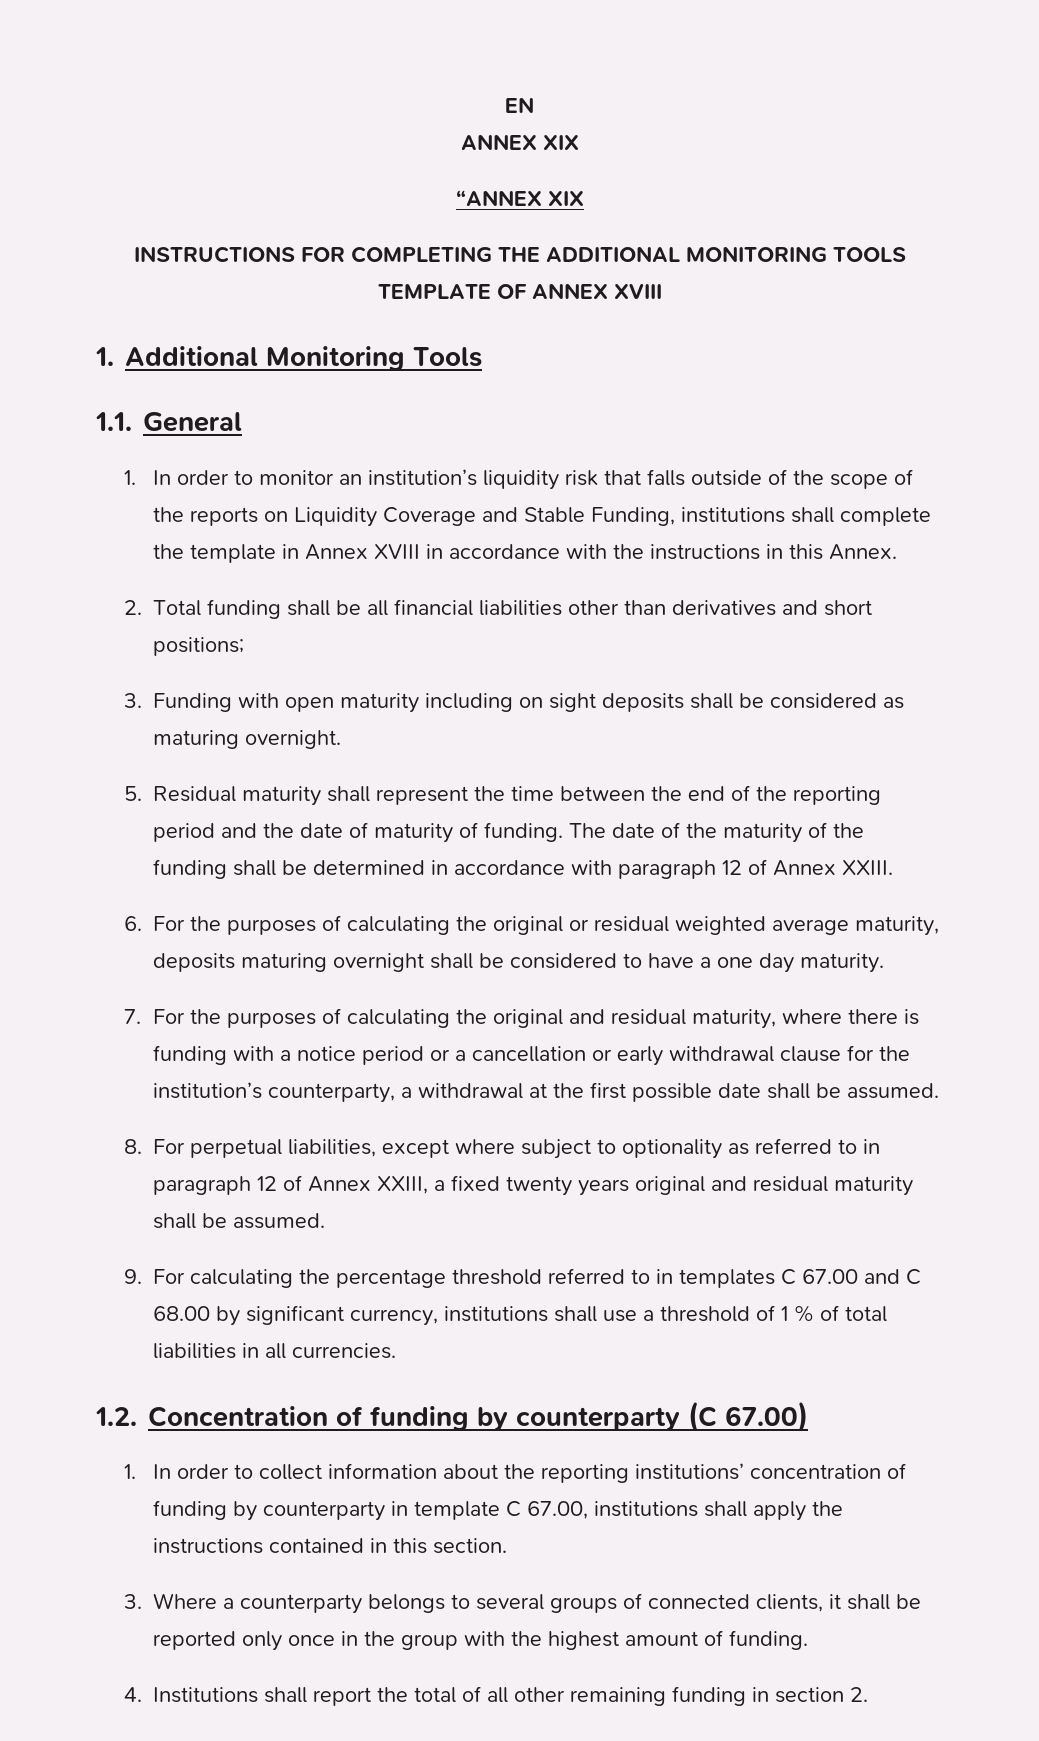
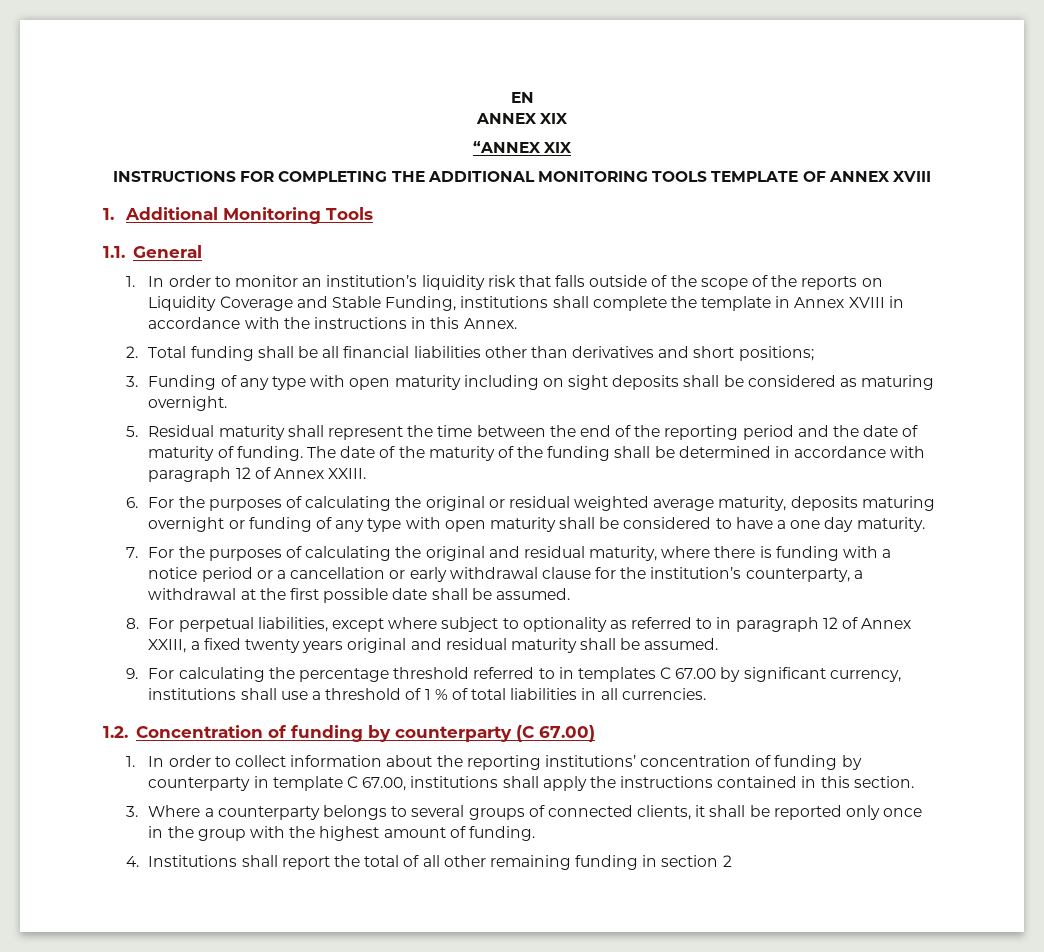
(233, 702) none -> [220,375,306,390] of any type
(425, 962) none -> [228,517,556,532] or funding of any type with open maturity
[864,1269,922,1285] [153,1306,211,1321] and C 68.00 -> (717, 673) none
[850,1687,869,1702] 2. -> [722,855,732,867] 2

